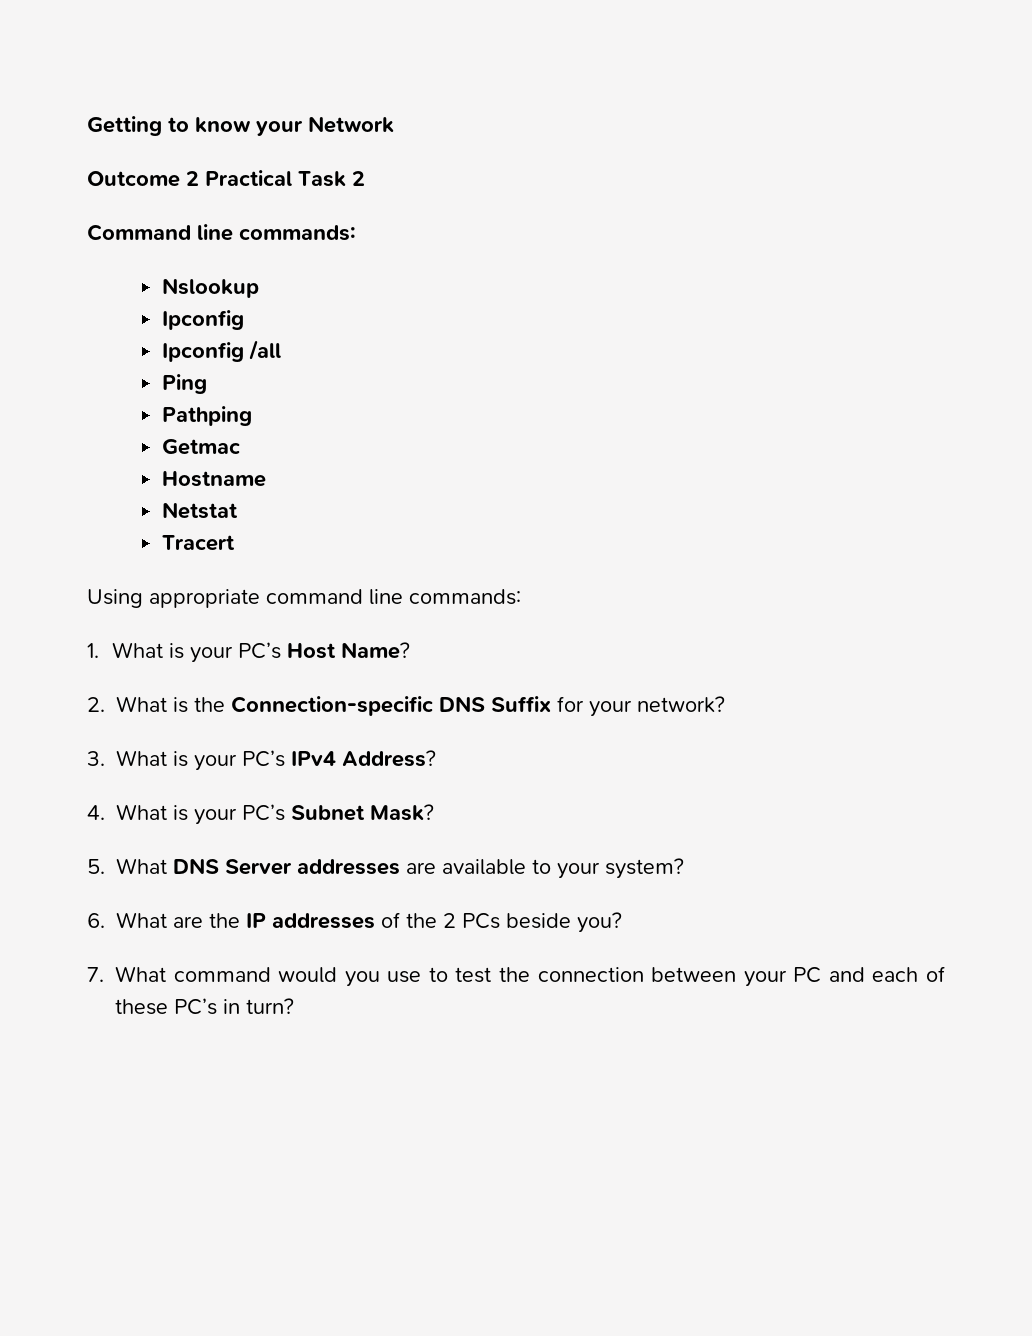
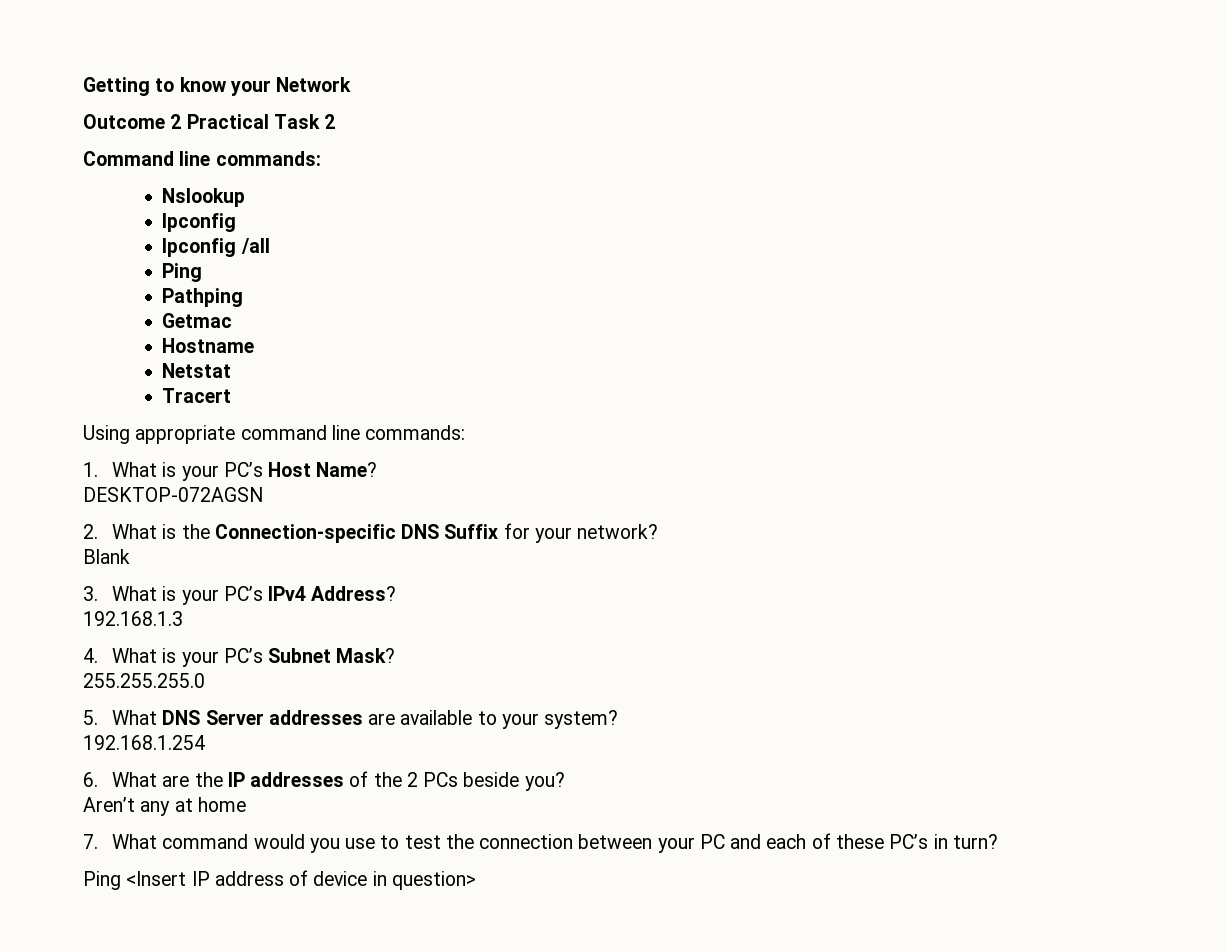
(411, 650) none -> [83,487,263,502] // DESKTOP-072AGSN
(725, 704) none -> [83,549,130,564] // Blank
(436, 758) none -> [83,611,183,626] // 192.168.1.3
(434, 812) none -> [83,673,205,688] // 255.255.255.0
(684, 868) none -> [83,735,205,750] // 192.168.1.254
(622, 922) none -> [83,797,246,816] // Aren’t any at home
(294, 1006) none -> [83,870,476,890] // Ping <Insert IP address of device in question>

